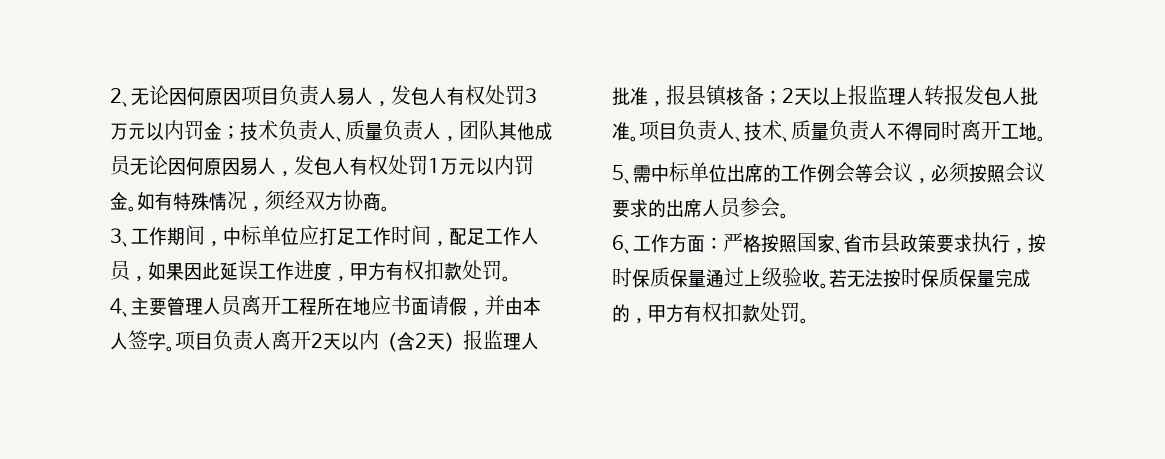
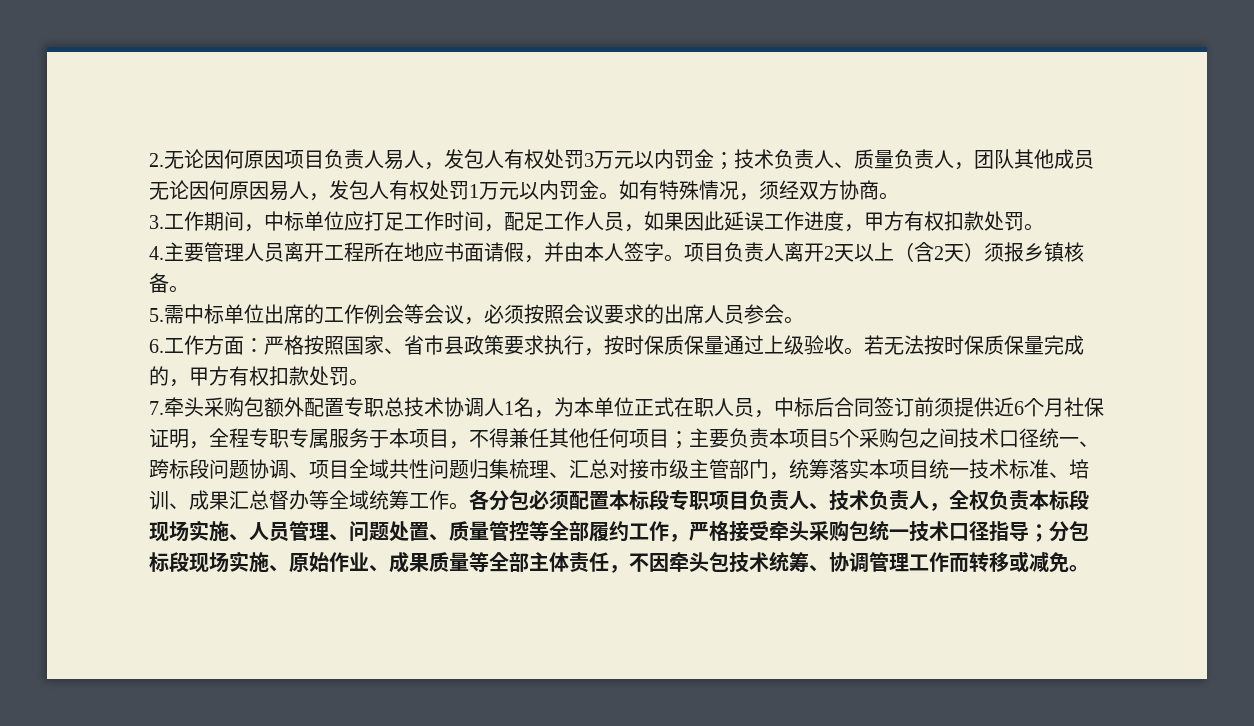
[110,88,131,107] 2、 -> [149,153,164,167] 2.
[110,228,131,247] 3、 -> [149,215,164,229] 3.
[110,298,131,317] 4、 -> [149,246,164,260] 4.
[359,330,379,350] 内 -> [874,242,894,261] 上
[463,330,539,350] [612,85,1038,107] [612,120,1046,142] [612,165,633,184] 报监理人批准，报县镇核备；2天以上报监理人转报发包人批准。项目负责人、技术、质量负责人不得同时离开工地。 // 5、 -> [984,242,1084,262] [149,273,189,293] [149,308,164,322] 须报乡镇核备。 // 5.
[612,235,633,254] 6、 -> [149,339,164,353] 6.
(809, 321) none -> [149,397,1104,418] [149,428,1099,449] [149,459,1089,480] [149,489,1089,511] [149,520,1089,542] [149,551,1089,573] // 7.牵头采购包额外配置专职总技术协调人1名，为本单位正式在职人员，中标后合同签订前须提供近6个月社保证明，全程专职专属服务于本项目，不得兼任其他任何项目；主要负责本项目5个采购包之间技术口径统一、跨标段问题协调、项目全域共性问题归集梳理、汇总对接市级主管部门，统筹落实本项目统一技术标准、培训、成果汇总督办等全域统筹工作。各分包必须配置本标段专职项目负责人、技术负责人，全权负责本标段现场实施、人员管理、问题处置、质量管控等全部履约工作，严格接受牵头采购包统一技术口径指导；分包标段现场实施、原始作业、成果质量等全部主体责任，不因牵头包技术统筹、协调管理工作而转移或减免。

